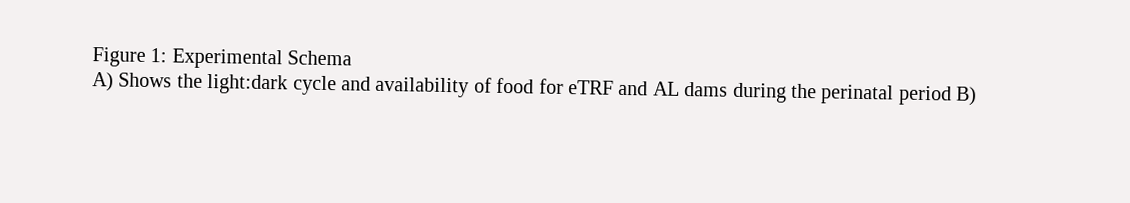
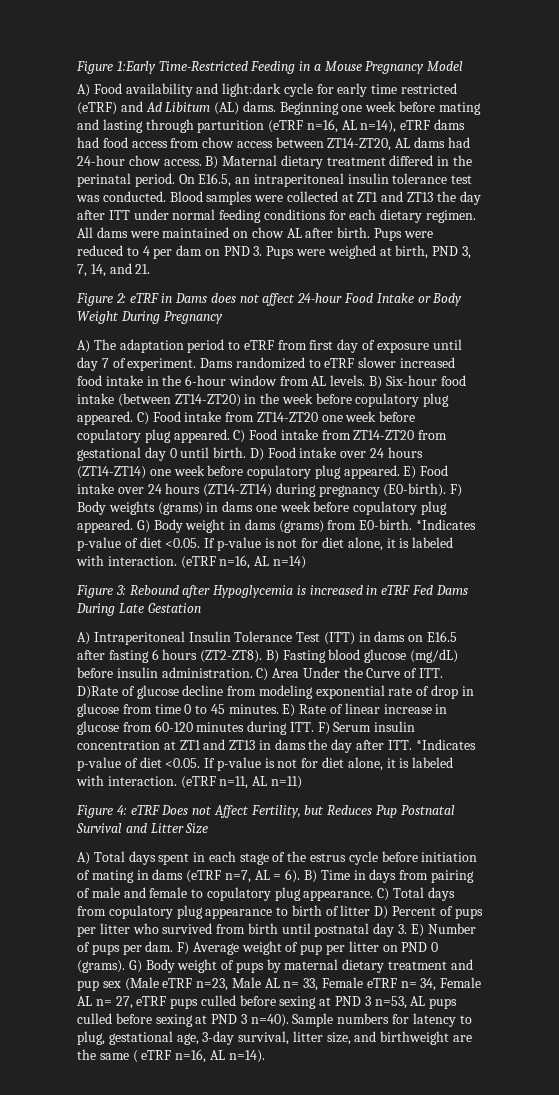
[92,47,353,70] [92,72,978,106] Figure 1: Experimental Schema // A) Shows the light:dark cycle and availability of food for eTRF and AL dams during the perinatal period B) -> [76,61,464,74] [77,83,458,97] [77,101,481,115] [77,119,466,133] [77,137,470,151] [77,155,473,169] [77,173,473,187] [76,191,481,205] [77,209,477,223] [77,227,433,241] [77,245,471,259] [77,263,151,277] [76,293,463,306] [77,311,223,324] [77,339,462,353] [77,357,456,371] [77,375,466,389] [77,393,450,407] [77,411,416,425] [77,429,448,443] [77,447,423,461] [77,465,449,479] [77,483,463,497] [77,501,448,515] [77,519,477,533] [77,537,454,551] [76,555,306,569] [76,585,468,598] [76,603,201,616] [77,631,458,645] [77,649,459,663] [77,667,444,681] [77,685,474,699] [77,703,448,717] [77,721,416,735] [77,739,476,753] [77,757,454,771] [76,775,302,789] [76,805,455,818] [76,823,209,834] [77,851,478,865] [77,869,474,883] [77,887,455,901] [77,905,483,919] [77,923,476,937] [77,941,439,955] [77,959,473,973] [77,977,482,991] [77,995,458,1009] [77,1013,472,1027] [77,1031,473,1045] [77,1049,265,1063] Figure 1:Early Time-Restricted Feeding in a Mouse Pregnancy Model // A) Food availability and light:dark cycle for early time restricted (eTRF) and Ad Libitum (AL) dams. Beginning one week before mating and lasting through parturition (eTRF n=16, AL n=14), eTRF dams had food access from chow access between ZT14-ZT20, AL dams had 24-hour chow access. B) Maternal dietary treatment differed in the perinatal period. On E16.5, an intraperitoneal insulin tolerance test was conducted. Blood samples were collected at ZT1 and ZT13 the day after ITT under normal feeding conditions for each dietary regimen. All dams were maintained on chow AL after birth. Pups were reduced to 4 per dam on PND 3. Pups were weighed at birth, PND 3, 7, 14, and 21. // Figure 2: eTRF in Dams does not affect 24-hour Food Intake or Body Weight During Pregnancy // A) The adaptation period to eTRF from first day of exposure until day 7 of experiment. Dams randomized to eTRF slower increased food intake in the 6-hour window from AL levels. B) Six-hour food intake (between ZT14-ZT20) in the week before copulatory plug appeared. C) Food intake from ZT14-ZT20 one week before copulatory plug appeared. C) Food intake from ZT14-ZT20 from gestational day 0 until birth. D) Food intake over 24 hours (ZT14-ZT14) one week before copulatory plug appeared. E) Food intake over 24 hours (ZT14-ZT14) during pregnancy (E0-birth). F) Body weights (grams) in dams one week before copulatory plug appeared. G) Body weight in dams (grams) from E0-birth. *Indicates p-value of diet <0.05. If p-value is not for diet alone, it is labeled with interaction. (eTRF n=16, AL n=14) // Figure 3: Rebound after Hypoglycemia is increased in eTRF Fed Dams During Late Gestation // A) Intraperitoneal Insulin Tolerance Test (ITT) in dams on E16.5 after fasting 6 hours (ZT2-ZT8). B) Fasting blood glucose (mg/dL) before insulin administration. C) Area Under the Curve of ITT. D)Rate of glucose decline from modeling exponential rate of drop in glucose from time 0 to 45 minutes. E) Rate of linear increase in glucose from 60-120 minutes during ITT. F) Serum insulin concentration at ZT1 and ZT13 in dams the day after ITT. *Indicates p-value of diet <0.05. If p-value is not for diet alone, it is labeled with interaction. (eTRF n=11, AL n=11) // Figure 4: eTRF Does not Affect Fertility, but Reduces Pup Postnatal Survival and Litter Size // A) Total days spent in each stage of the estrus cycle before initiation of mating in dams (eTRF n=7, AL = 6). B) Time in days from pairing of male and female to copulatory plug appearance. C) Total days from copulatory plug appearance to birth of litter D) Percent of pups per litter who survived from birth until postnatal day 3. E) Number of pups per dam. F) Average weight of pup per litter on PND 0 (grams). G) Body weight of pups by maternal dietary treatment and pup sex (Male eTRF n=23, Male AL n= 33, Female eTRF n= 34, Female AL n= 27, eTRF pups culled before sexing at PND 3 n=53, AL pups culled before sexing at PND 3 n=40). Sample numbers for latency to plug, gestational age, 3-day survival, litter size, and birthweight are the same ( eTRF n=16, AL n=14).

